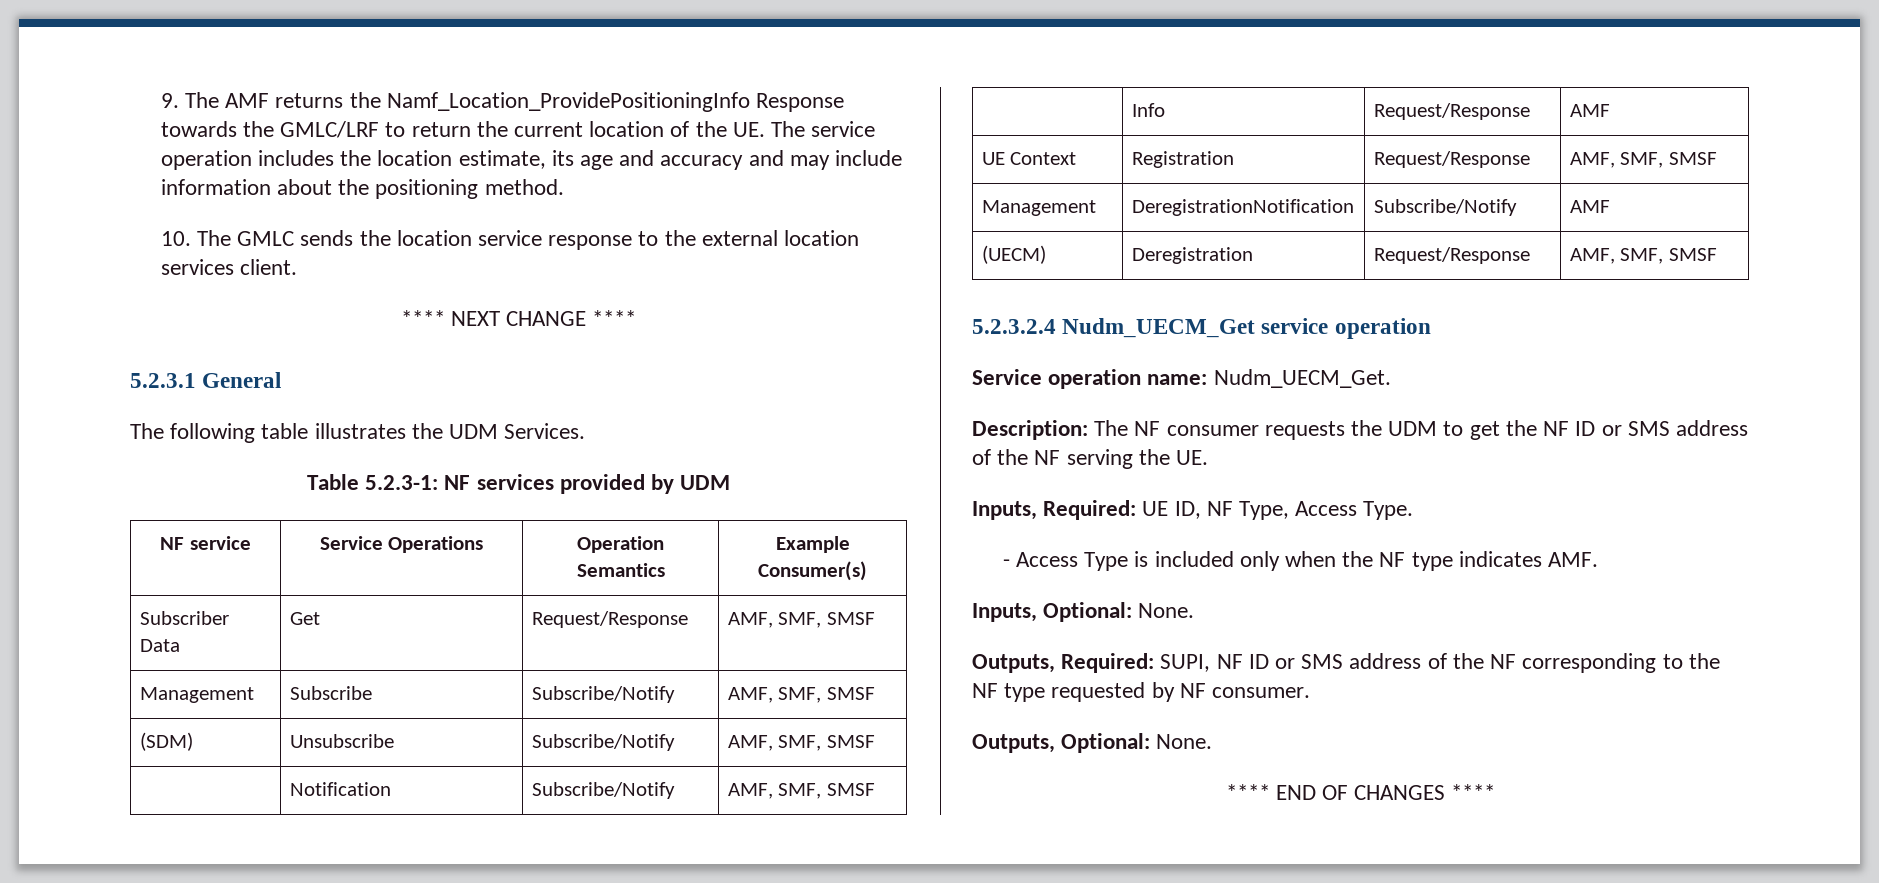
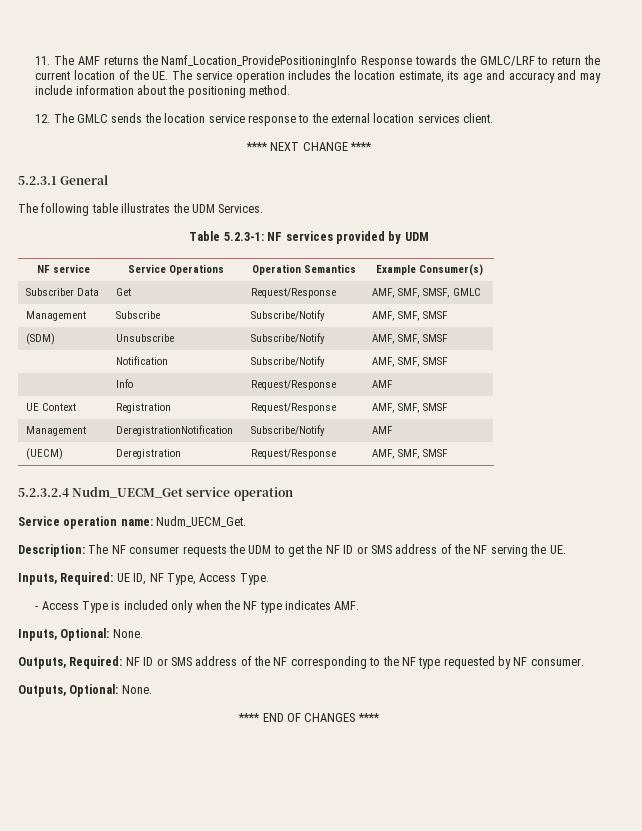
[160,93,179,108] 9. -> [35,56,51,65] 11.
[160,231,191,246] 10. -> [35,114,51,123] 12.
[826,612,875,625] SMSF -> [423,288,482,298] SMSF, GMLC
[1160,654,1211,672] SUPI, -> (123, 662) none

